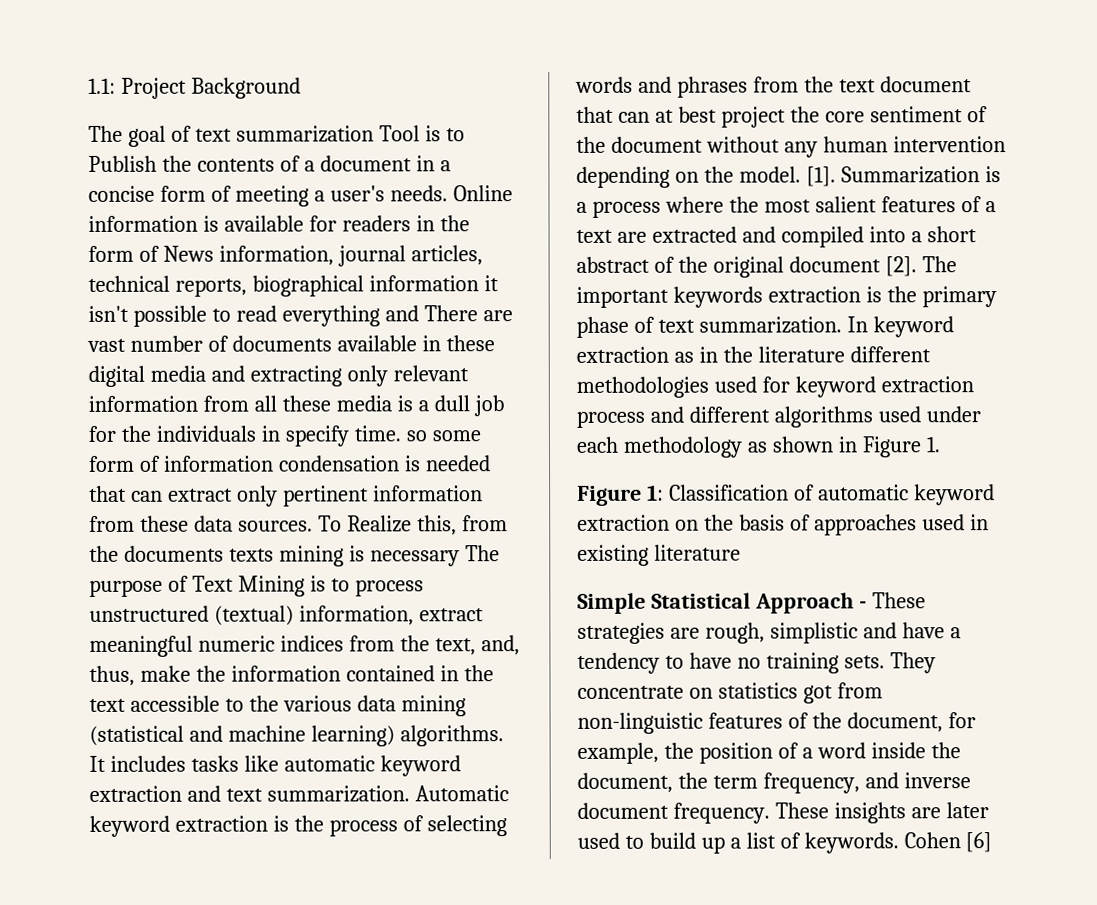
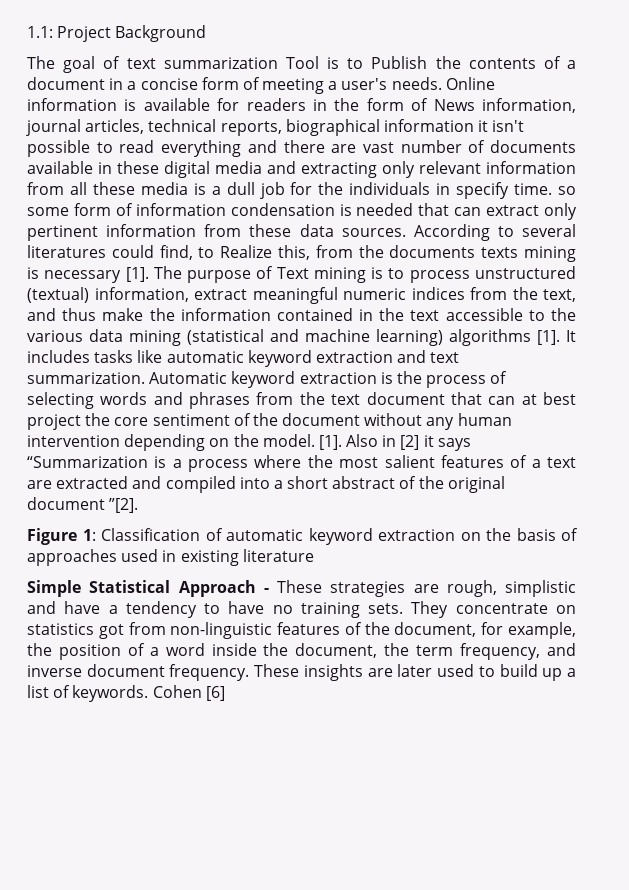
[423,305,478,322] There -> [283,140,325,153] there
[317,515,342,532] To -> [413,224,576,241] [27,245,215,260] According to several literatures could find, to
(460, 558) none -> [125,267,149,282] [1].
[237,575,305,597] Mining -> [313,267,366,283] mining
[480,635,520,656] [89,665,135,686] and, thus, -> [27,308,97,321] and thus
[399,725,504,747] algorithms. -> [449,329,560,346] algorithms [1].
[840,166,980,184] Summarization -> [346,434,471,451] [27,456,148,468] Also in [2] it says “Summarization
[884,256,957,277] [576,286,997,308] [576,316,954,338] [576,346,931,363] [576,376,974,398] [576,406,981,428] [576,436,941,458] [2]. The important keywords extraction is the primary phase of text summarization. In keyword extraction as in the literature different methodologies used for keyword extraction process and different algorithms used under each methodology as shown in Figure 1. -> [109,498,139,513] ”[2].

